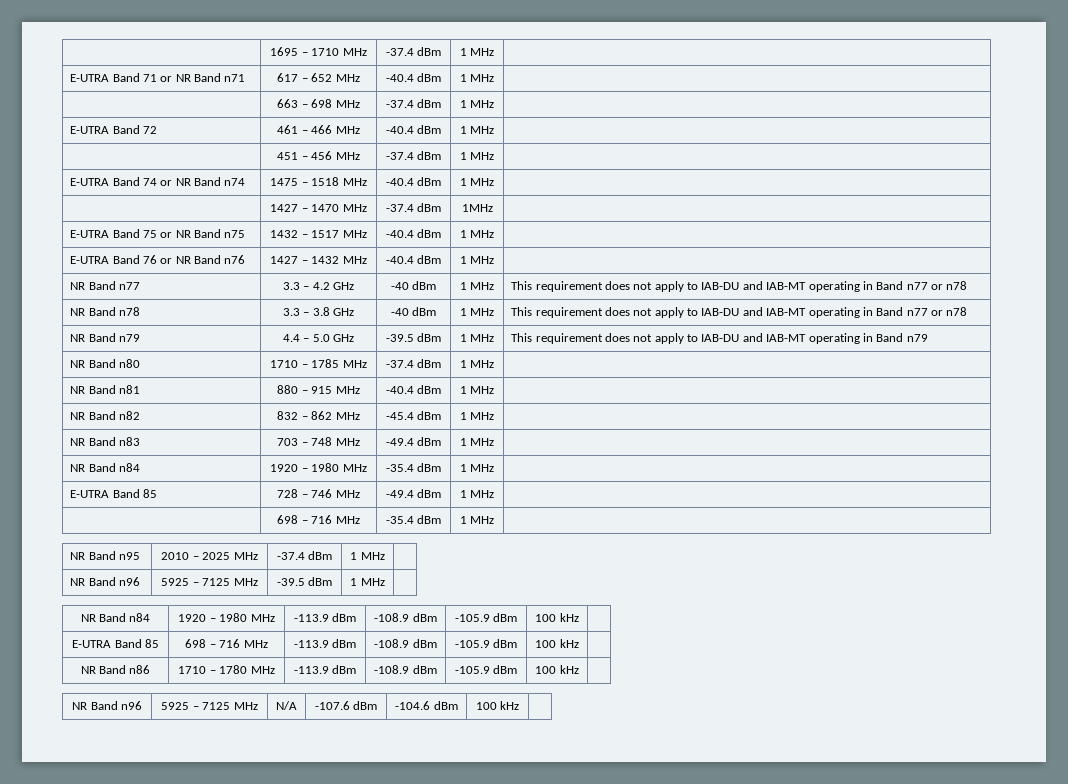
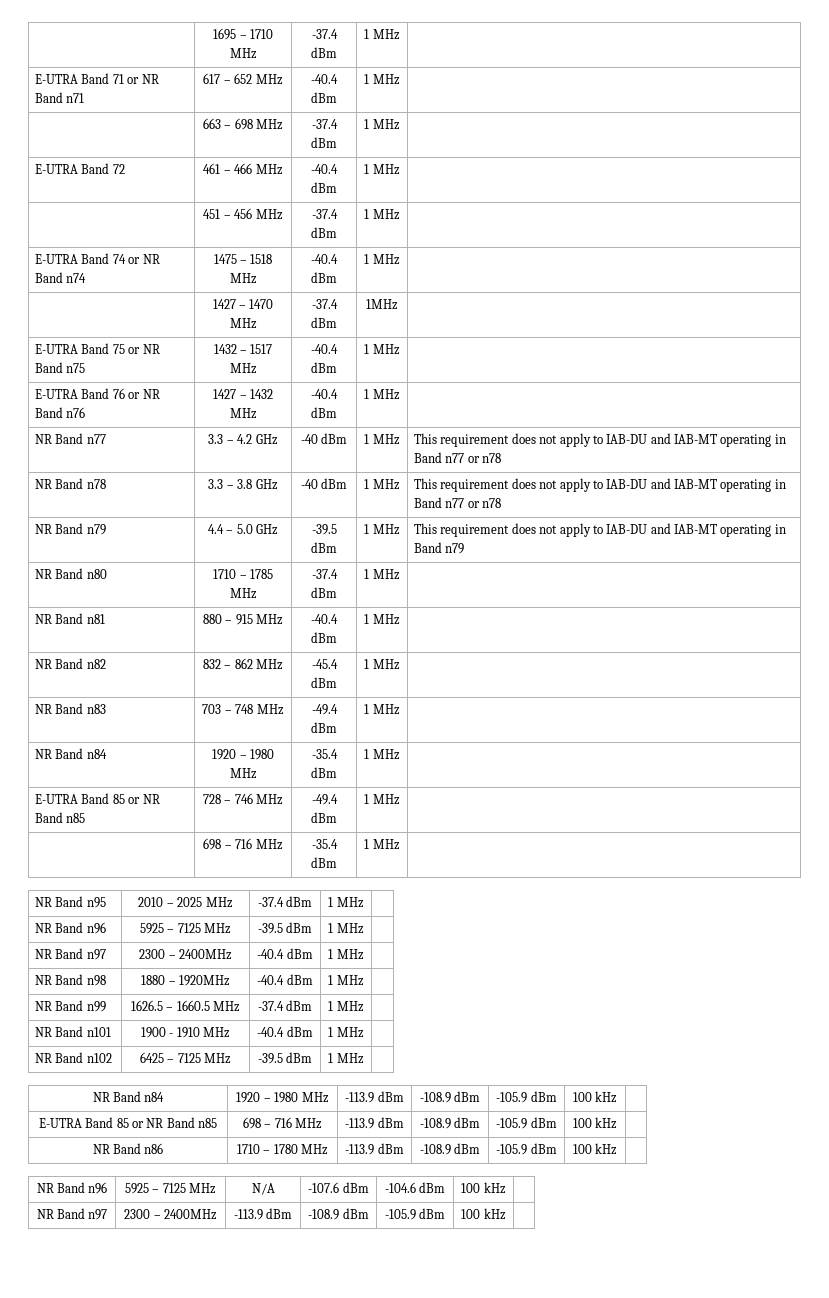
(157, 493) none -> [128,794,160,804] [35,812,86,823] or NR Band n85
(385, 582) none -> [35,948,106,960] [139,949,232,960] [257,948,313,959] [328,949,364,960] [35,974,106,986] [141,975,230,986] [257,974,313,985] [328,975,364,986] [35,1000,106,1012] [130,1000,241,1012] [257,1000,313,1011] [328,1001,364,1012] [35,1026,111,1037] [140,1027,231,1038] [257,1026,313,1037] [328,1027,364,1038] [35,1052,112,1063] [139,1052,232,1064] [257,1052,313,1064] [328,1053,364,1064] // NR Band n97 | 2300 – 2400MHz | -40.4 dBm | 1 MHz | // NR Band n98 | 1880 – 1920MHz | -40.4 dBm | 1 MHz | // NR Band n99 | 1626.5 – 1660.5 MHz | -37.4 dBm | 1 MHz | // NR Band n101 | 1900 - 1910 MHz | -40.4 dBm | 1 MHz | // NR Band n102 | 6425 – 7125 MHz | -39.5 dBm | 1 MHz |
(159, 643) none -> [132,1117,218,1128] or NR Band n85
(520, 705) none -> [36,1208,108,1220] [124,1209,217,1220] [233,1208,293,1220] [308,1208,369,1220] [384,1208,446,1220] [461,1208,506,1220] // NR Band n97 | 2300 – 2400MHz | -113.9 dBm | -108.9 dBm | -105.9 dBm | 100 kHz |

